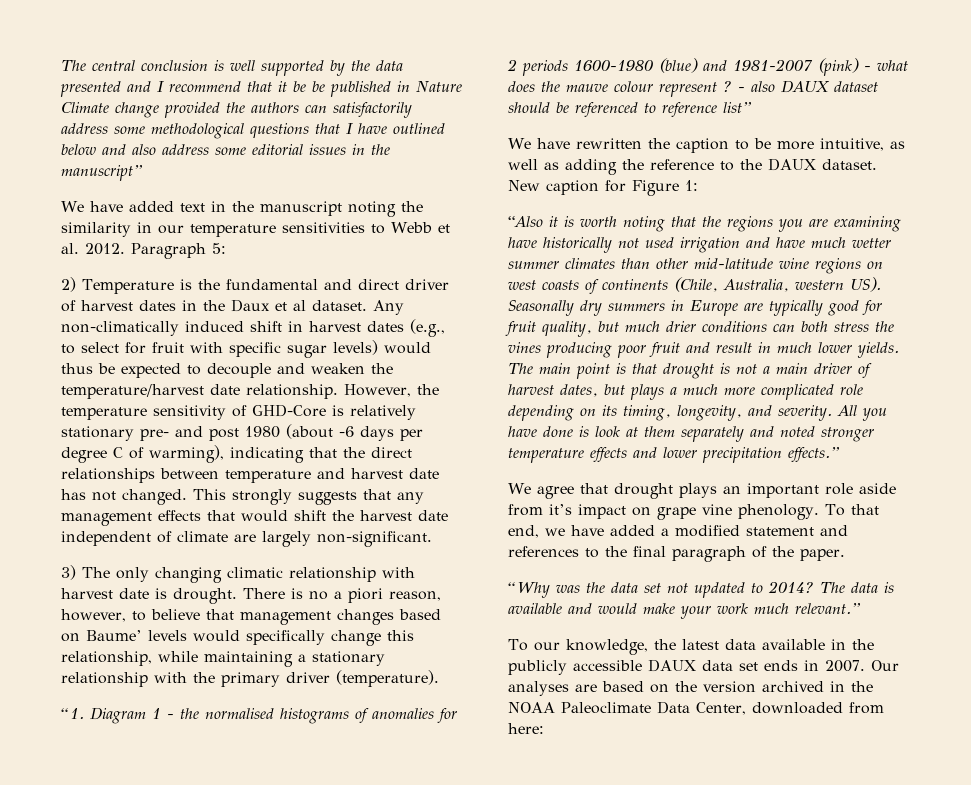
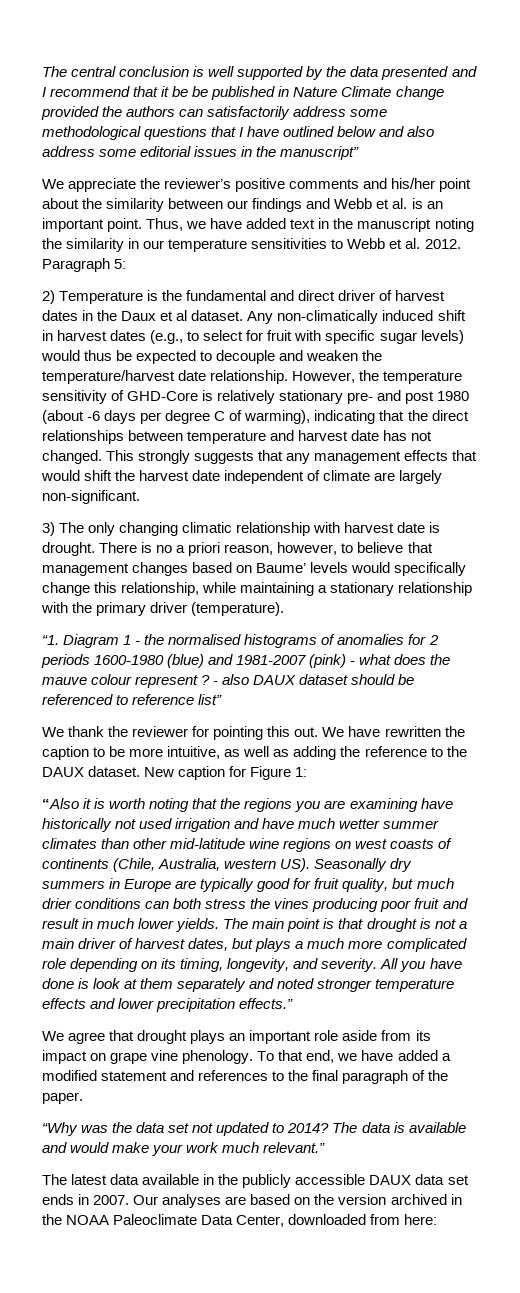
(84, 206) none -> [68,178,472,192] [42,198,443,212] [42,218,207,232] appreciate the reviewer’s positive comments and his/her point about the similarity between our findings and Webb et al. is an important point. Thus, we
[348,588,383,603] piori -> [188,542,221,556] priori
(531, 143) none -> [68,726,345,740] thank the reviewer for pointing this out. We
[549,504,572,515] it’s -> [415,1030,431,1041] its
[508,639,676,655] To our knowledge, the -> [42,1174,67,1185] The

